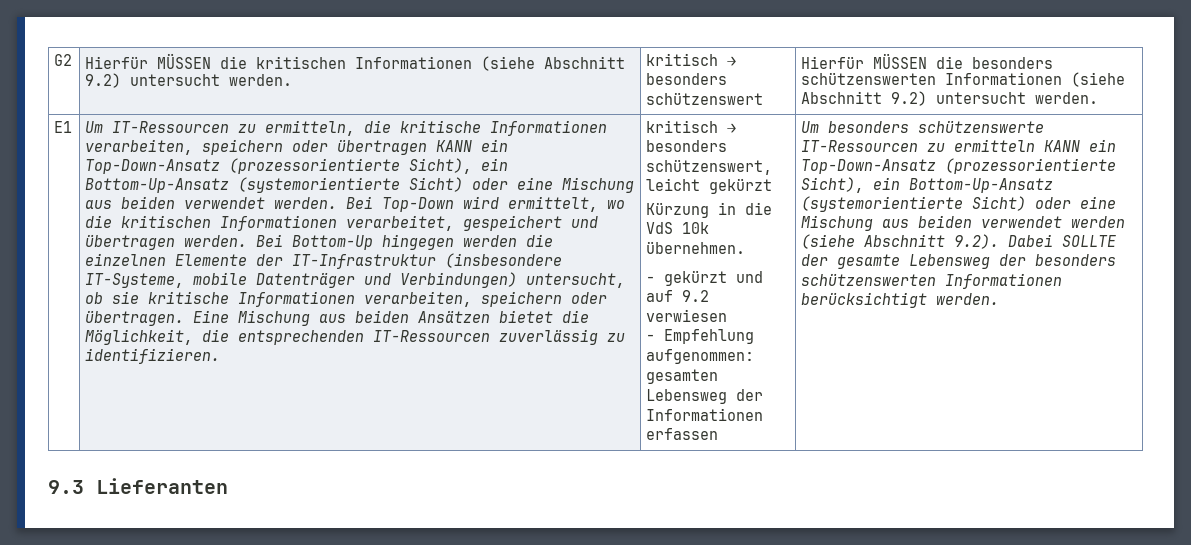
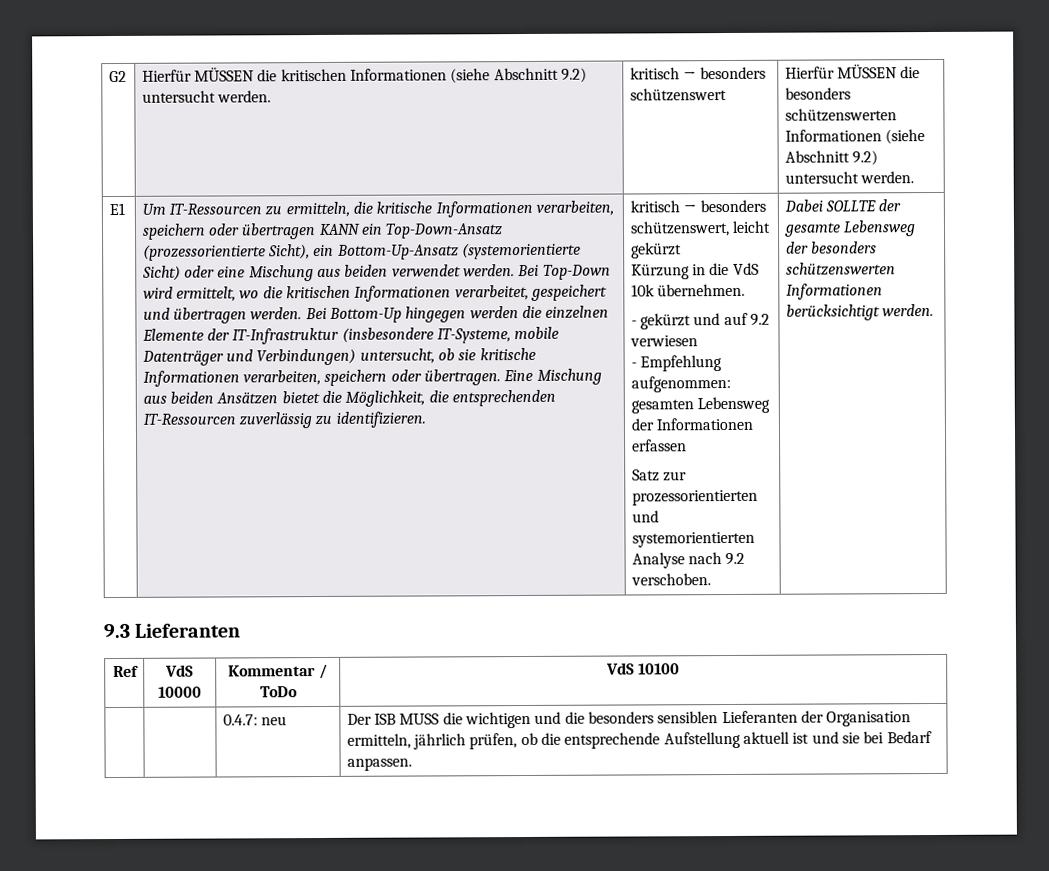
[801,120,1045,133] [801,139,1117,152] [801,158,1117,174] [801,177,1054,193] [801,196,1117,212] [801,215,1126,231] [801,234,1000,249] | Um besonders schützenswerte IT-Ressourcen zu ermitteln KANN ein Top-Down-Ansatz (prozessorientierte Sicht), ein Bottom-Up-Ansatz (systemorientierte Sicht) oder eine Mischung aus beiden verwendet werden (siehe Abschnitt 9.2). -> [631,469,688,482] [631,489,758,506] [631,510,659,523] [631,531,755,548] [631,552,746,569] [630,573,711,586] // Satz zur prozessorientierten und systemorientierten Analyse nach 9.2 verschoben. |
(228, 486) none -> [112,665,139,678] [165,664,194,677] [158,686,202,698] [228,663,328,680] [259,686,298,698] [605,662,681,675] [222,714,288,726] [346,710,912,729] [346,731,932,750] [346,757,412,771] // Ref | VdS 10000 | Kommentar / ToDo | VdS 10100 // | | 0.4.7: neu | Der ISB MUSS die wichtigen und die besonders sensiblen Lieferanten der Organisation ermitteln, jährlich prüfen, ob die entsprechende Aufstellung aktuell ist und sie bei Bedarf anpassen.

